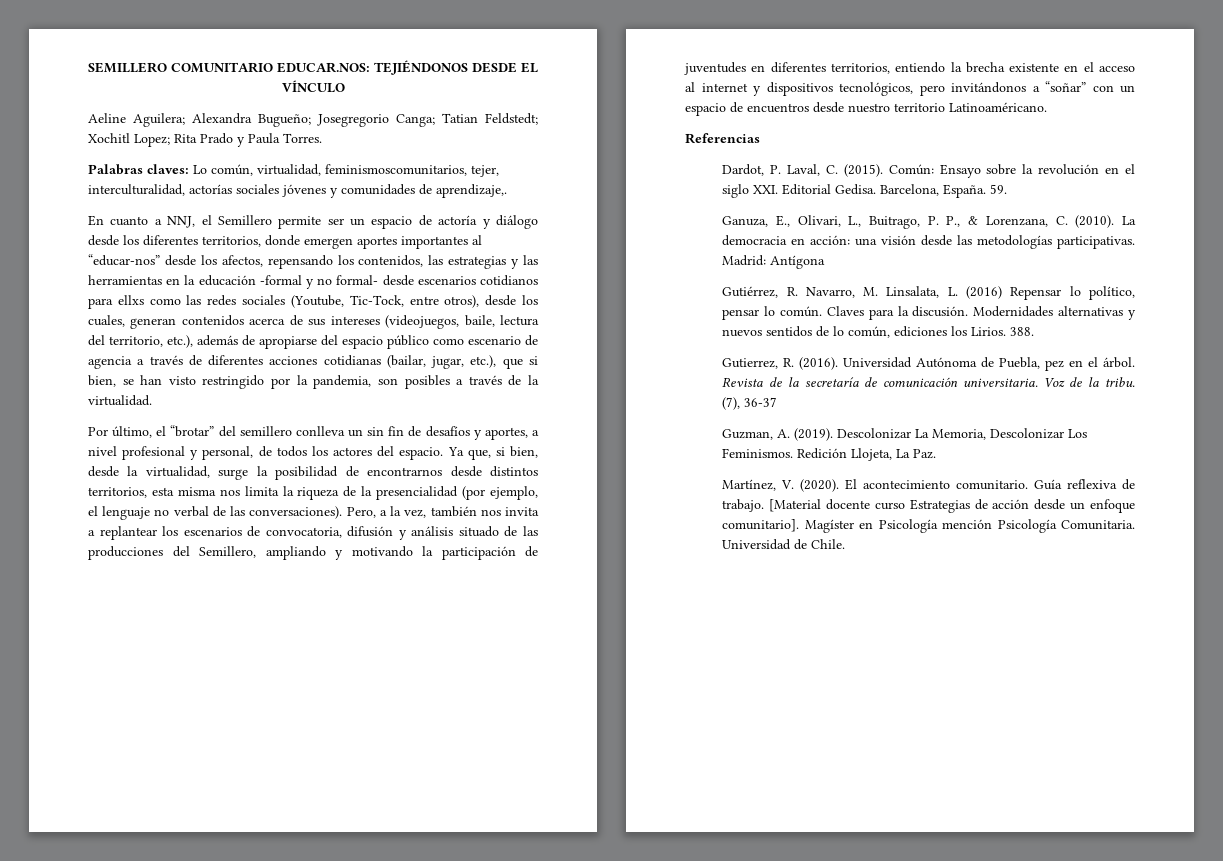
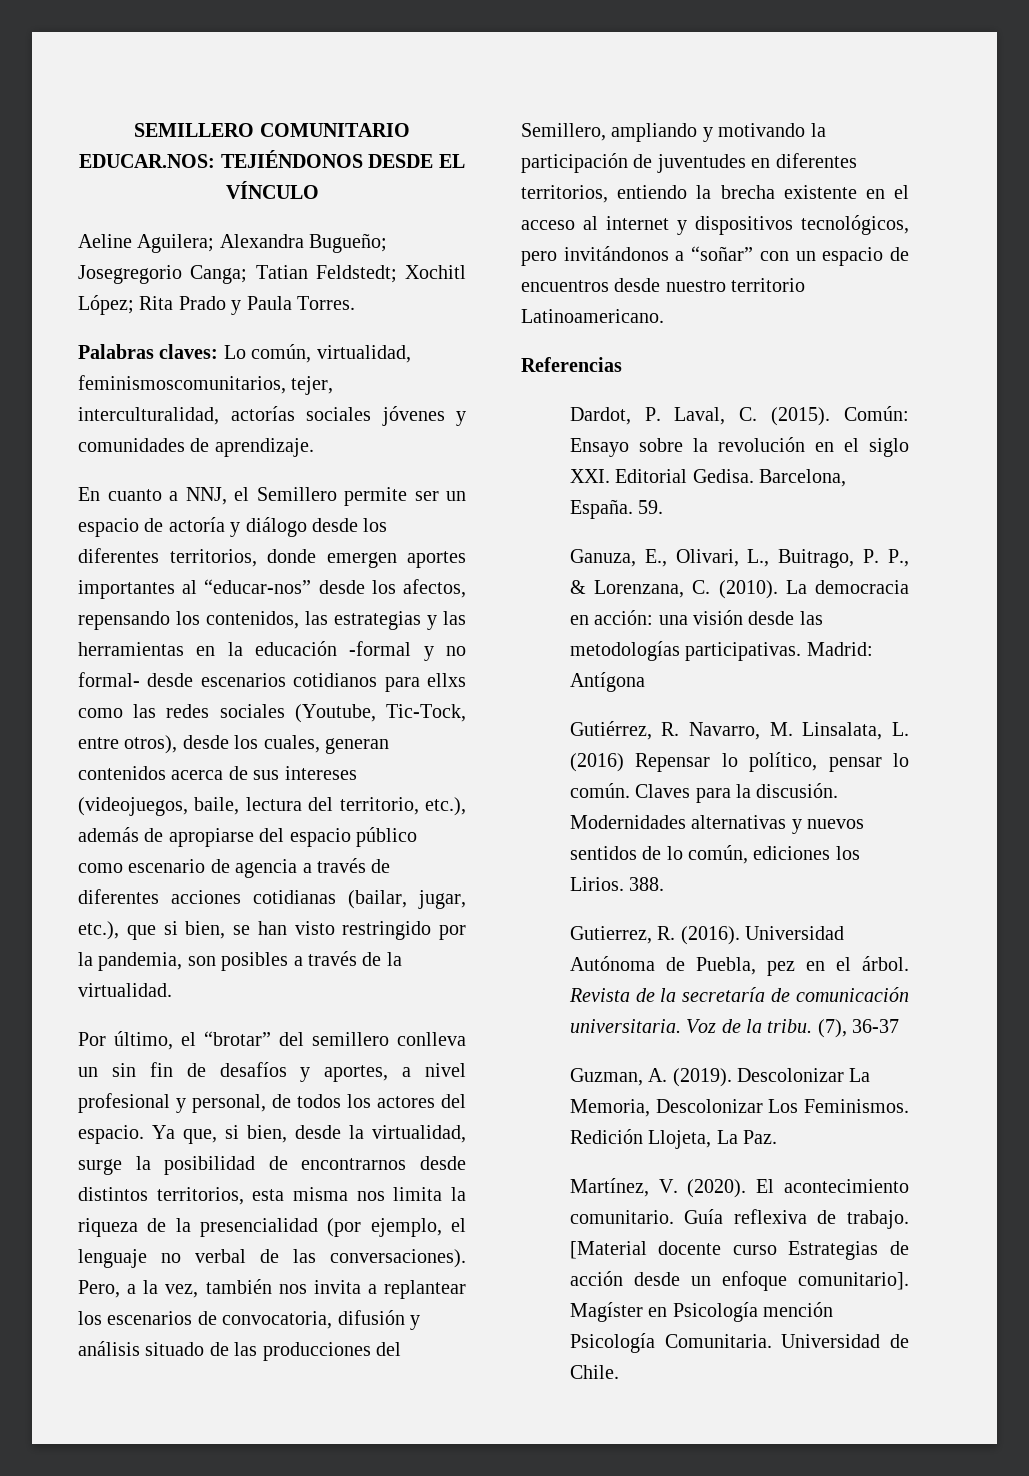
[134,134,170,147] Lopez; -> [78,295,134,315] López;
[436,184,507,198] aprendizaje,. -> [214,438,314,457] aprendizaje.
[949,102,1047,112] Latinoaméricano. -> [521,309,664,323] Latinoamericano.

